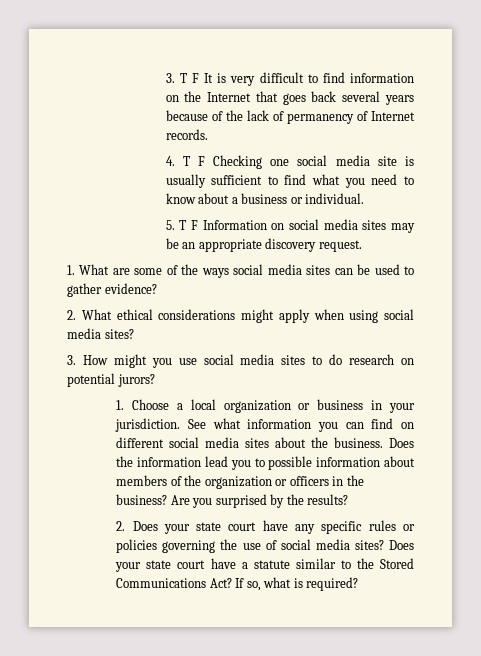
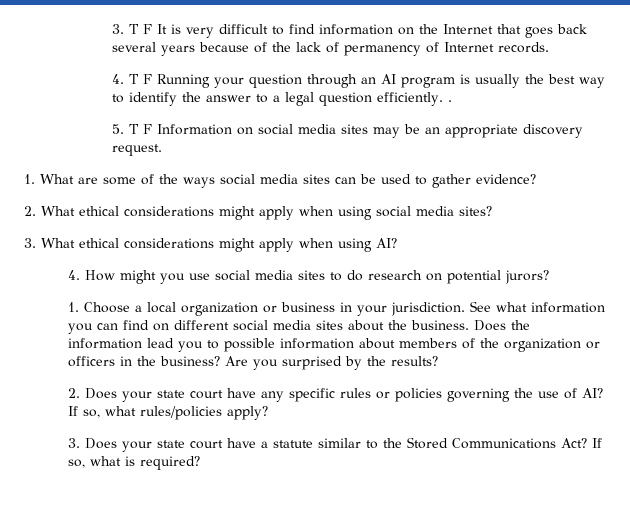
[213,155,415,169] [165,174,414,188] [165,193,365,204] Checking one social media site is usually sufficient to find what you need to know about a business or individual. -> [157,74,606,88] [112,92,453,106] Running your question through an AI program is usually the best way to identify the answer to a legal question efficiently. .
(76, 360) none -> [41,238,397,252] [68,270,81,280] What ethical considerations might apply when using AI? // 4.
[280,539,384,550] social media sites? -> [582,388,604,398] [68,406,269,420] [68,438,81,448] AI? If so, what rules/policies apply? // 3.

